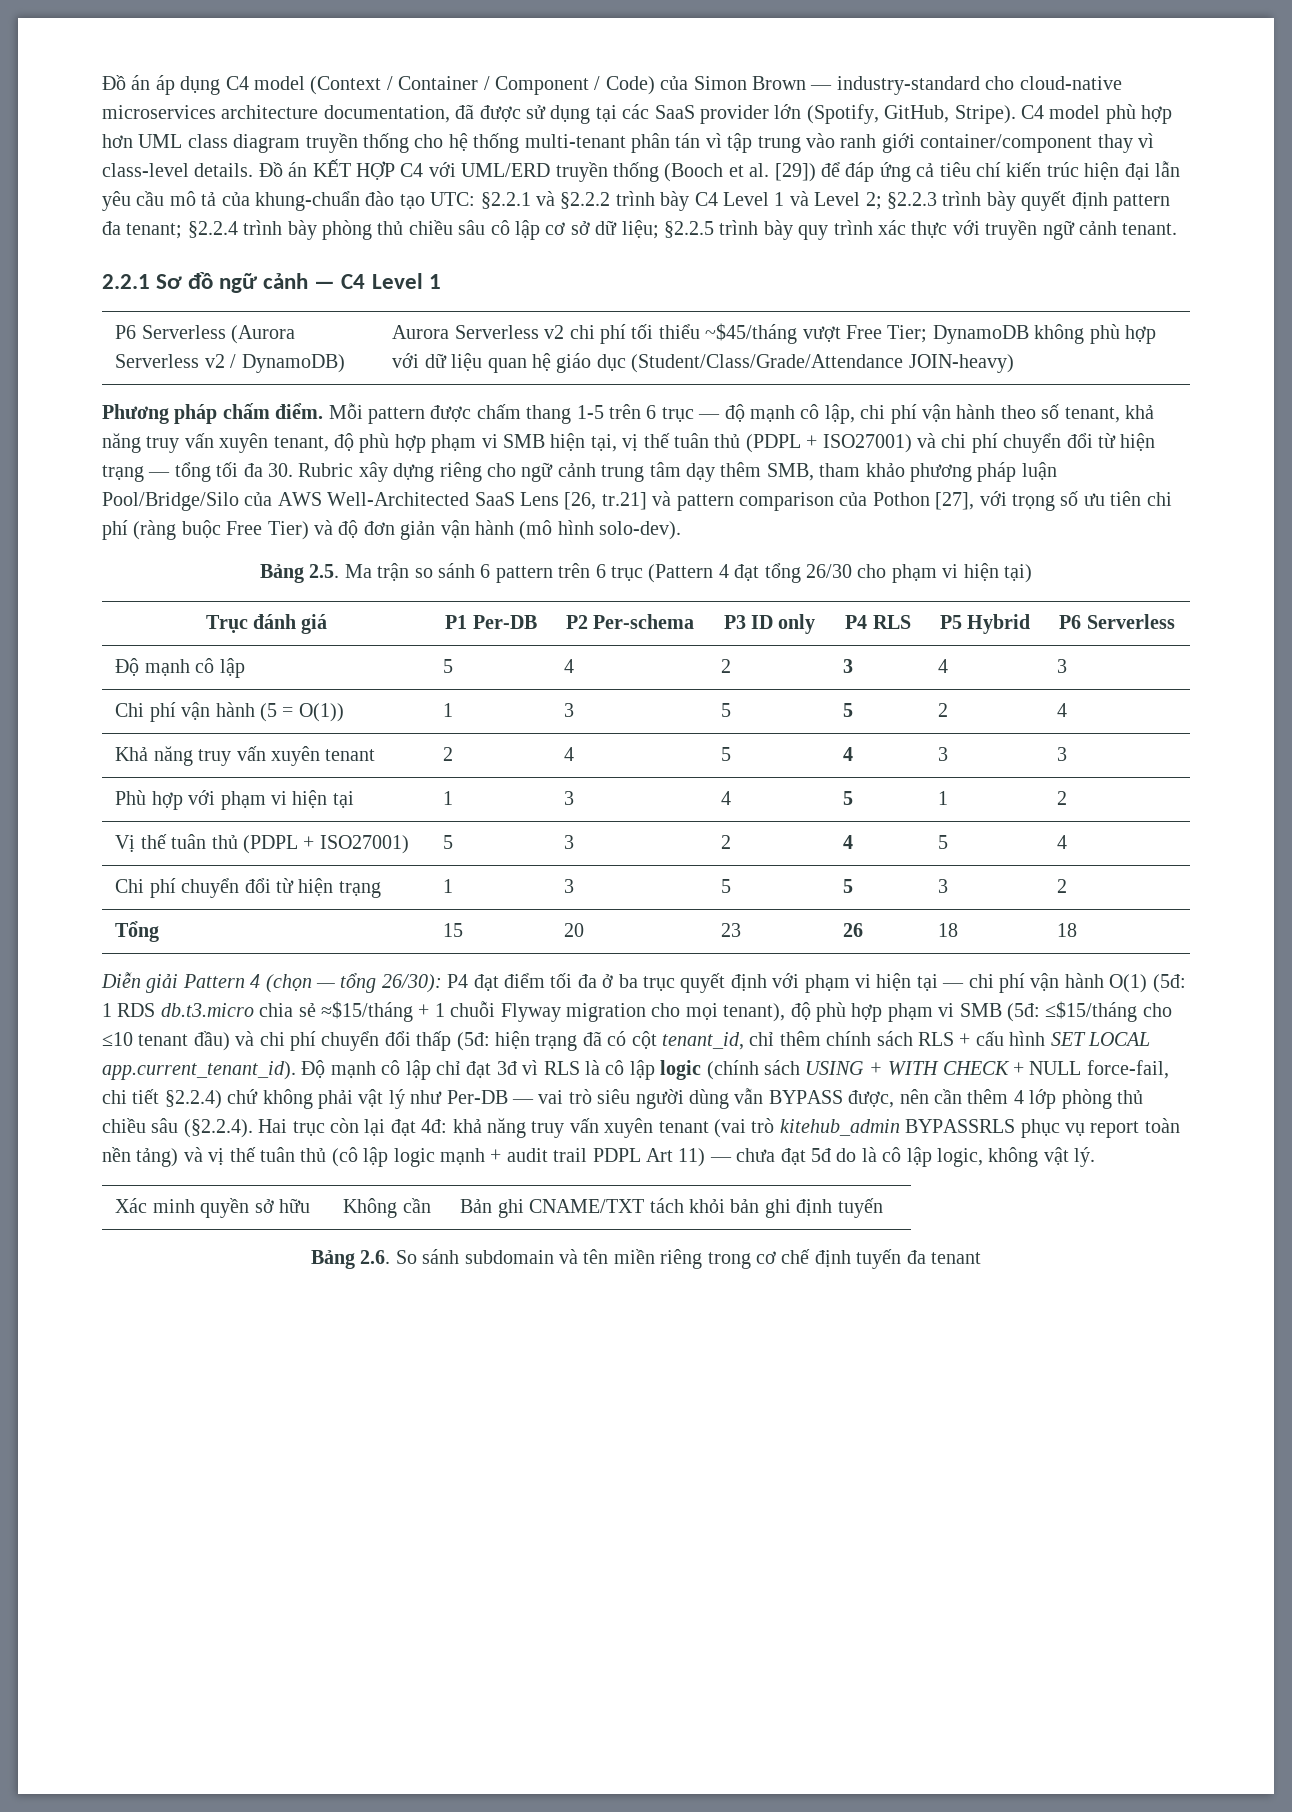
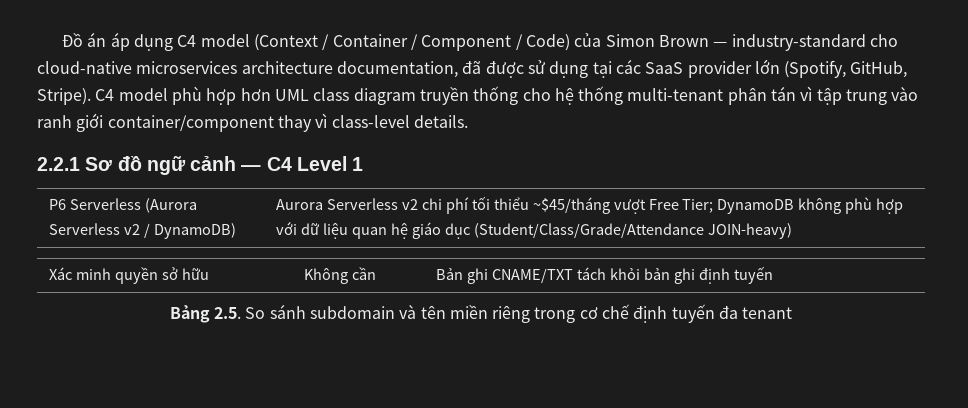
[258,159,1180,182] [102,191,1170,211] [102,220,1178,240] Đồ án KẾT HỢP C4 với UML/ERD truyền thống (Booch et al. [29]) để đáp ứng cả tiêu chí kiến trúc hiện đại lẫn yêu cầu mô tả của khung-chuẩn đào tạo UTC: §2.2.1 và §2.2.2 trình bày C4 Level 1 và Level 2; §2.2.3 trình bày quyết định pattern đa tenant; §2.2.4 trình bày phòng thủ chiều sâu cô lập cơ sở dữ liệu; §2.2.5 trình bày quy trình xác thực với truyền ngữ cảnh tenant. -> (468, 121) none
[102,403,1154,424] [102,433,1156,453] [102,462,1057,482] [102,491,1172,511] [102,520,682,540] [260,563,1032,583] [205,614,328,634] [445,615,537,629] [565,614,695,629] [723,614,816,634] [845,615,911,629] [939,614,1031,634] [1059,614,1175,629] [115,658,245,678] [443,659,454,673] [564,659,575,673] [721,659,732,673] [843,659,854,673] [938,659,949,673] [1057,659,1068,673] [115,702,344,722] [443,703,454,717] [564,703,575,717] [721,703,732,717] [843,703,854,717] [938,703,949,717] [1057,703,1068,717] [115,746,376,766] [443,747,454,761] [564,747,575,761] [721,747,732,761] [843,747,854,761] [938,747,949,761] [1057,747,1068,761] [115,790,354,810] [443,791,454,805] [564,791,575,805] [721,791,732,805] [843,791,854,805] [938,791,949,805] [1057,791,1068,805] [115,834,409,854] [443,835,454,849] [564,835,575,849] [721,835,732,849] [843,835,854,849] [938,835,949,849] [1057,835,1068,849] [115,878,381,898] [443,879,454,893] [564,879,575,893] [721,879,732,893] [843,879,854,893] [938,879,949,893] [1057,879,1068,893] [115,921,160,942] [443,923,464,937] [564,923,585,937] [721,923,742,937] [843,923,864,937] [938,923,959,937] [1057,923,1078,937] [101,972,1186,993] [102,1001,1172,1022] [102,1031,1150,1051] [102,1060,1169,1080] [102,1088,1143,1109] [102,1118,1180,1138] [102,1147,1096,1167] // Phương pháp chấm điểm. Mỗi pattern được chấm thang 1-5 trên 6 trục — độ mạnh cô lập, chi phí vận hành theo số tenant, khả năng truy vấn xuyên tenant, độ phù hợp phạm vi SMB hiện tại, vị thế tuân thủ (PDPL + ISO27001) và chi phí chuyển đổi từ hiện trạng — tổng tối đa 30. Rubric xây dựng riêng cho ngữ cảnh trung tâm dạy thêm SMB, tham khảo phương pháp luận Pool/Bridge/Silo của AWS Well-Architected SaaS Lens [26, tr.21] và pattern comparison của Pothon [27], với trọng số ưu tiên chi phí (ràng buộc Free Tier) và độ đơn giản vận hành (mô hình solo-dev). // Bảng 2.5. Ma trận so sánh 6 pattern trên 6 trục (Pattern 4 đạt tổng 26/30 cho phạm vi hiện tại) // Trục đánh giá | P1 Per-DB | P2 Per-schema | P3 ID only | P4 RLS | P5 Hybrid | P6 Serverless // Độ mạnh cô lập | 5 | 4 | 2 | 3 | 4 | 3 // Chi phí vận hành (5 = O(1)) | 1 | 3 | 5 | 5 | 2 | 4 // Khả năng truy vấn xuyên tenant | 2 | 4 | 5 | 4 | 3 | 3 // Phù hợp với phạm vi hiện tại | 1 | 3 | 4 | 5 | 1 | 2 // Vị thế tuân thủ (PDPL + ISO27001) | 5 | 3 | 2 | 4 | 5 | 4 // Chi phí chuyển đổi từ hiện trạng | 1 | 3 | 5 | 5 | 3 | 2 // Tổng | 15 | 20 | 23 | 26 | 18 | 18 // Diễn giải Pattern 4 (chọn — tổng 26/30): P4 đạt điểm tối đa ở ba trục quyết định với phạm vi hiện tại — chi phí vận hành O(1) (5đ: 1 RDS db.t3.micro chia sẻ ≈$15/tháng + 1 chuỗi Flyway migration cho mọi tenant), độ phù hợp phạm vi SMB (5đ: ≤$15/tháng cho ≤10 tenant đầu) và chi phí chuyển đổi thấp (5đ: hiện trạng đã có cột tenant_id, chỉ thêm chính sách RLS + cấu hình SET LOCAL app.current_tenant_id). Độ mạnh cô lập chỉ đạt 3đ vì RLS là cô lập logic (chính sách USING + WITH CHECK + NULL force-fail, chi tiết §2.2.4) chứ không phải vật lý như Per-DB — vai trò siêu người dùng vẫn BYPASS được, nên cần thêm 4 lớp phòng thủ chiều sâu (§2.2.4). Hai trục còn lại đạt 4đ: khả năng truy vấn xuyên tenant (vai trò kitehub_admin BYPASSRLS phục vụ report toàn nền tảng) và vị thế tuân thủ (cô lập logic mạnh + audit trail PDPL Art 11) — chưa đạt 5đ do là cô lập logic, không vật lý. -> (792, 231) none
[360,1250,391,1264] 2.6. -> [213,307,241,319] 2.5.

